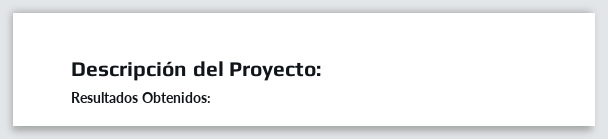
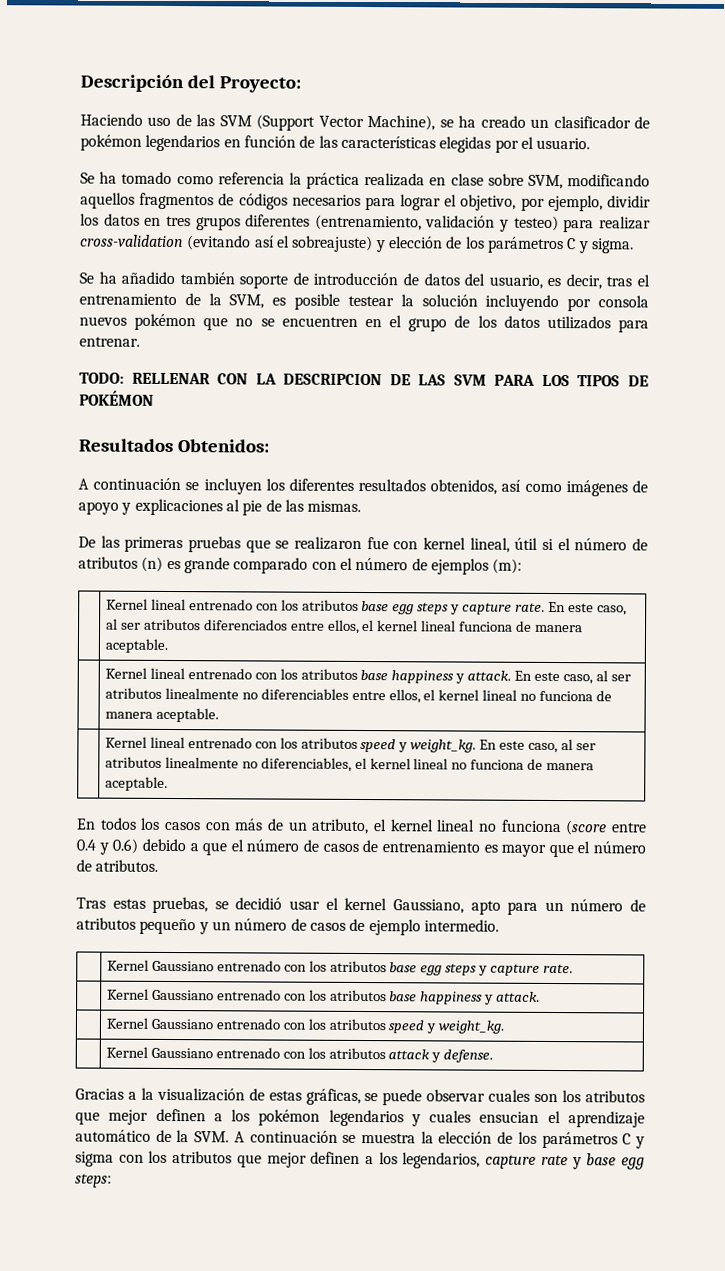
[71,92,211,103] Resultados Obtenidos: -> [80,113,650,131] [80,134,591,153] [80,171,651,190] [80,192,651,212] [80,213,651,233] [80,234,634,254] [79,271,650,290] [79,293,649,312] [79,313,649,333] [79,336,140,347] [79,372,650,387] [79,390,154,406] [78,438,270,453] [78,477,648,497] [78,498,362,516] [78,535,649,553] [78,556,523,575] [105,598,627,616] [105,618,584,634] [104,638,168,653] [104,667,631,685] [104,687,613,704] [104,707,219,723] [104,736,596,754] [104,756,595,772] [104,776,168,791] [76,817,648,836] [76,838,646,858] [76,859,159,872] [76,896,647,915] [76,917,499,936] [106,959,574,976] [106,988,541,1005] [105,1017,505,1034] [105,1046,494,1063] [75,1087,645,1106] [75,1108,645,1128] [75,1129,645,1149] [75,1150,646,1170] [75,1173,112,1188] Haciendo uso de las SVM (Support Vector Machine), se ha creado un clasificador de pokémon legendarios en función de las características elegidas por el usuario. // Se ha tomado como referencia la práctica realizada en clase sobre SVM, modificando aquellos fragmentos de códigos necesarios para lograr el objetivo, por ejemplo, dividir los datos en tres grupos diferentes (entrenamiento, validación y testeo) para realizar cross-validation (evitando así el sobreajuste) y elección de los parámetros C y sigma. // Se ha añadido también soporte de introducción de datos del usuario, es decir, tras el entrenamiento de la SVM, es posible testear la solución incluyendo por consola nuevos pokémon que no se encuentren en el grupo de los datos utilizados para entrenar. // TODO: RELLENAR CON LA DESCRIPCION DE LAS SVM PARA LOS TIPOS DE POKÉMON // Resultados Obtenidos: // A continuación se incluyen los diferentes resultados obtenidos, así como imágenes de apoyo y explicaciones al pie de las mismas. // De las primeras pruebas que se realizaron fue con kernel lineal, útil si el número de atributos (n) es grande comparado con el número de ejemplos (m): // | Kernel lineal entrenado con los atributos base egg steps y capture rate. En este caso, al ser atributos diferenciados entre ellos, el kernel lineal funciona de manera aceptable. // | Kernel lineal entrenado con los atributos base happiness y attack. En este caso, al ser atributos linealmente no diferenciables entre ellos, el kernel lineal no funciona de manera aceptable. // | Kernel lineal entrenado con los atributos speed y weight_kg. En este caso, al ser atributos linealmente no diferenciables, el kernel lineal no funciona de manera aceptable. // En todos los casos con más de un atributo, el kernel lineal no funciona (score entre 0.4 y 0.6) debido a que el número de casos de entrenamiento es mayor que el número de atributos. // Tras estas pruebas, se decidió usar el kernel Gaussiano, apto para un número de atributos pequeño y un número de casos de ejemplo intermedio. // | Kernel Gaussiano entrenado con los atributos base egg steps y capture rate. // | Kernel Gaussiano entrenado con los atributos base happiness y attack. // | Kernel Gaussiano entrenado con los atributos speed y weight_kg. // | Kernel Gaussiano entrenado con los atributos attack y defense. // Gracias a la visualización de estas gráficas, se puede observar cuales son los atributos que mejor definen a los pokémon legendarios y cuales ensucian el aprendizaje automático de la SVM. A continuación se muestra la elección de los parámetros C y sigma con los atributos que mejor definen a los legendarios, capture rate y base egg steps:

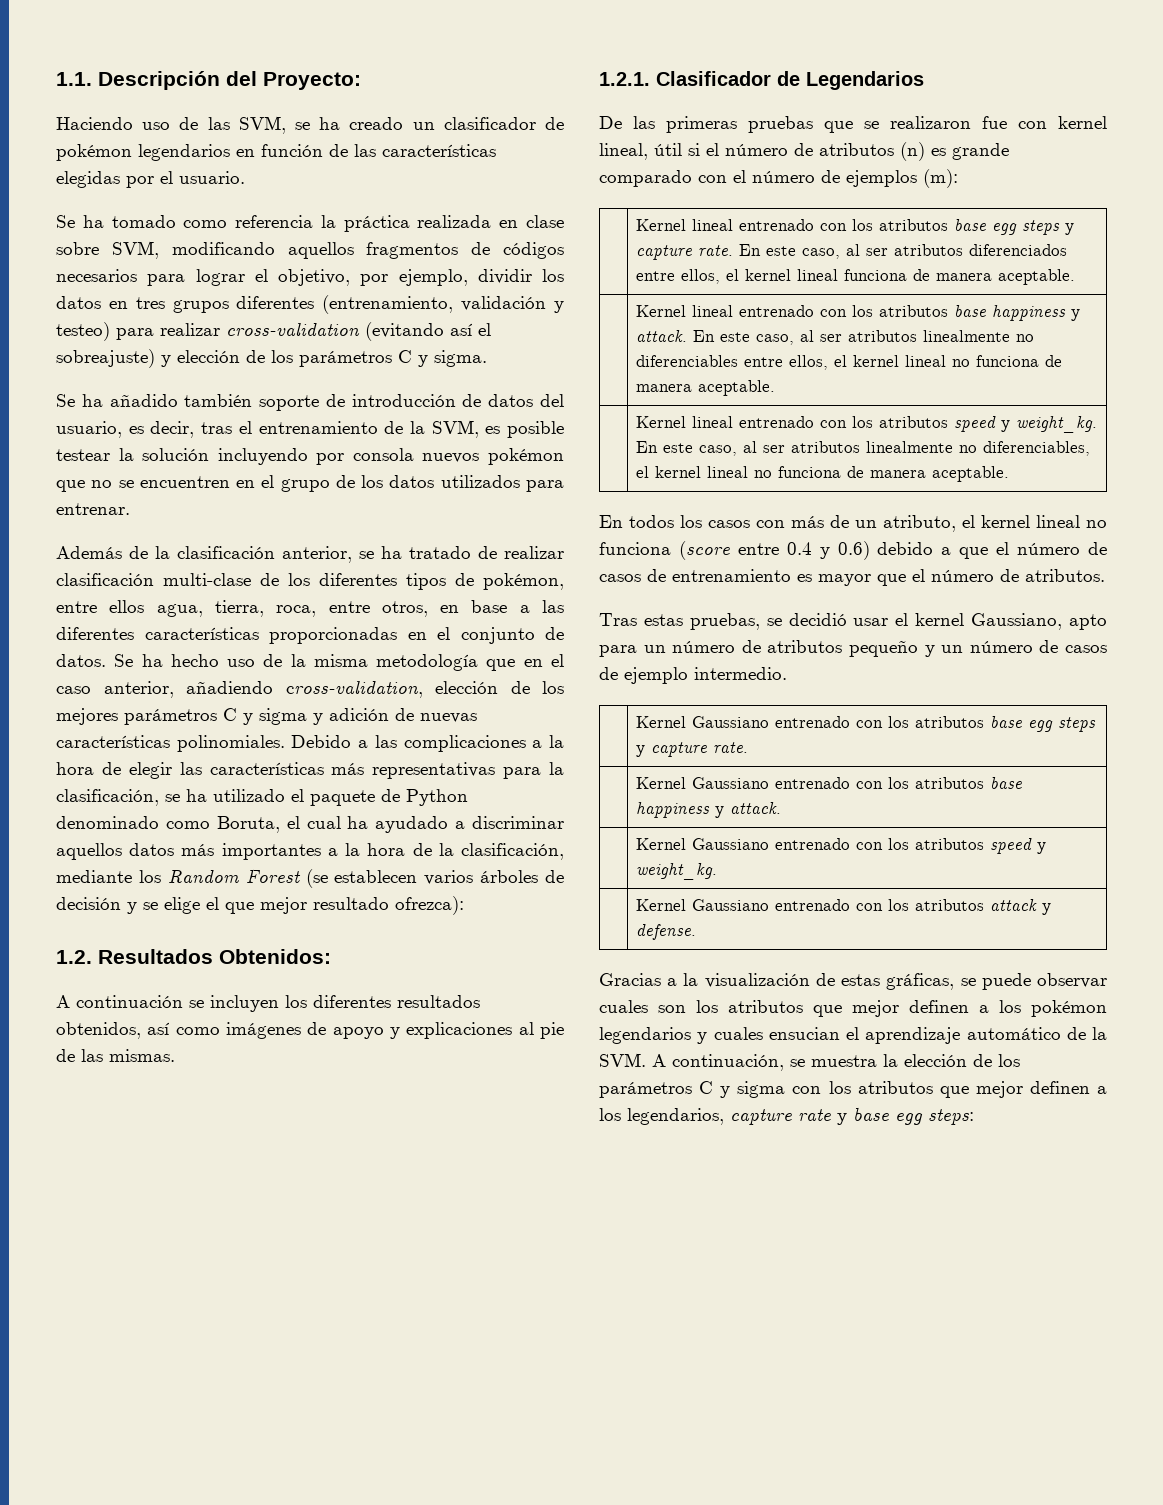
(80, 83) none -> [56,72,92,86] 1.1.
[219,114,436,131] SVM (Support Vector Machine), -> [238,116,286,134] SVM,
[79,372,650,387] [79,390,154,406] TODO: RELLENAR CON LA DESCRIPCION DE LAS SVM PARA LOS TIPOS DE POKÉMON // -> [56,546,564,563] [56,573,564,590] [56,600,565,617] [56,627,564,644] [56,654,564,671] [56,681,564,698] [56,708,477,725] [56,735,564,752] [56,762,564,779] [56,789,468,806] [56,816,564,833] [56,843,564,860] [56,869,564,888] [56,896,464,915] [56,950,92,964] Además de la clasificación anterior, se ha tratado de realizar clasificación multi-clase de los diferentes tipos de pokémon, entre ellos agua, tierra, roca, entre otros, en base a las diferentes características proporcionadas en el conjunto de datos. Se ha hecho uso de la misma metodología que en el caso anterior, añadiendo cross-validation, elección de los mejores parámetros C y sigma y adición de nuevas características polinomiales. Debido a las complicaciones a la hora de elegir las características más representativas para la clasificación, se ha utilizado el paquete de Python denominado como Boruta, el cual ha ayudado a discriminar aquellos datos más importantes a la hora de la clasificación, mediante los Random Forest (se establecen varios árboles de decisión y se elige el que mejor resultado ofrezca): // 1.2.
(362, 506) none -> [599,71,924,90] // 1.2.1. Clasificador de Legendarios
[249,1130,338,1143] continuación -> [672,1054,784,1071] continuación,

